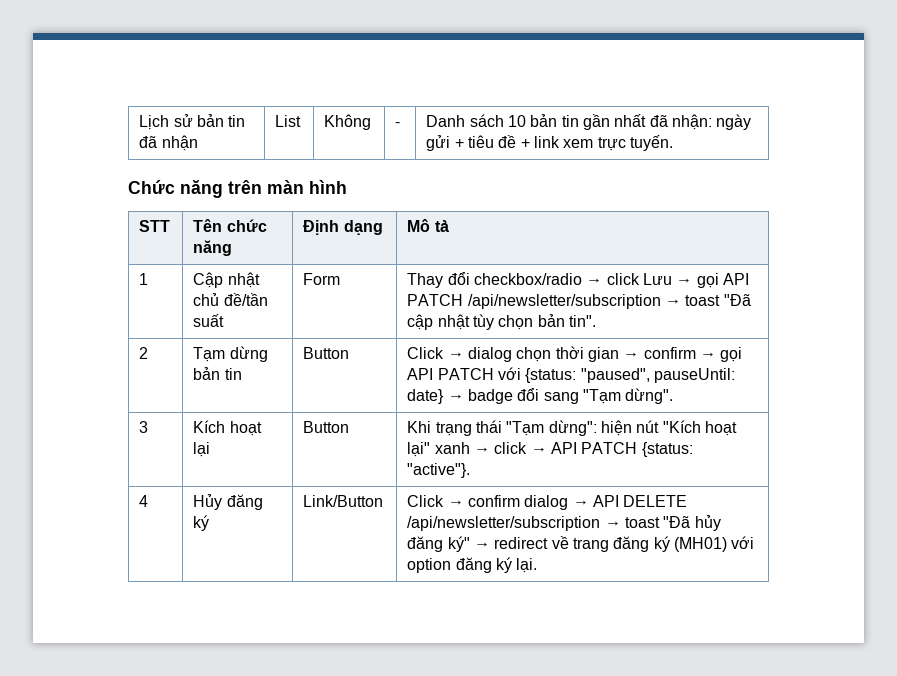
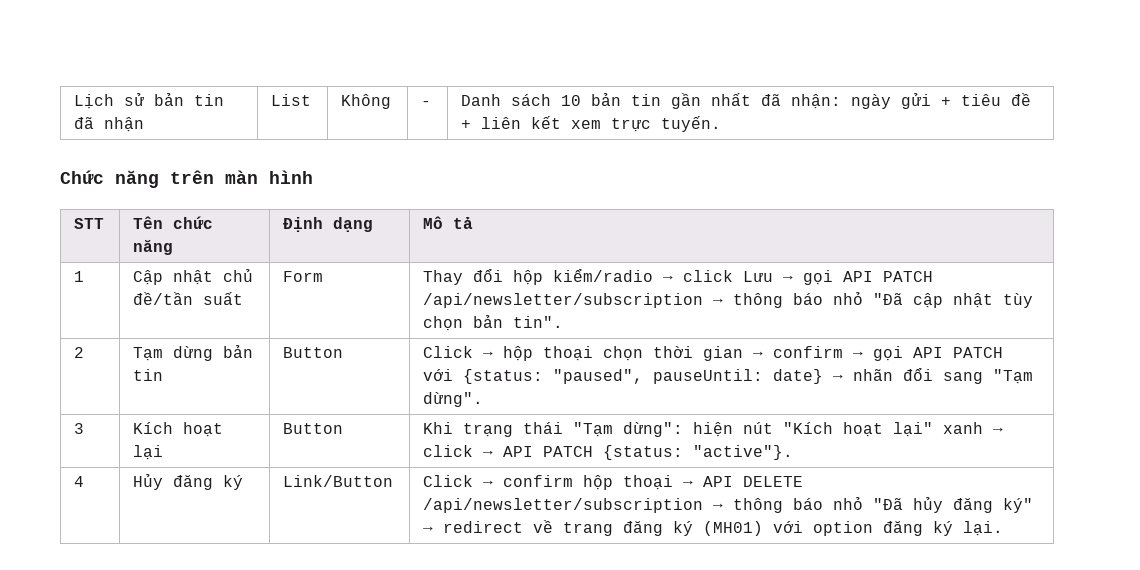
[533,136,560,148] link -> [481,116,562,129] liên kết
[474,273,583,285] checkbox/radio -> [513,269,654,285] hộp kiểm/radio
[685,295,721,306] toast -> [733,292,864,308] thông báo nhỏ
[468,347,513,362] dialog -> [503,346,594,361] hộp thoại
[468,389,514,404] badge -> [853,369,894,381] nhãn
[524,495,569,510] dialog -> [583,475,674,490] hộp thoại
[625,517,661,528] toast -> [733,497,864,513] thông báo nhỏ

